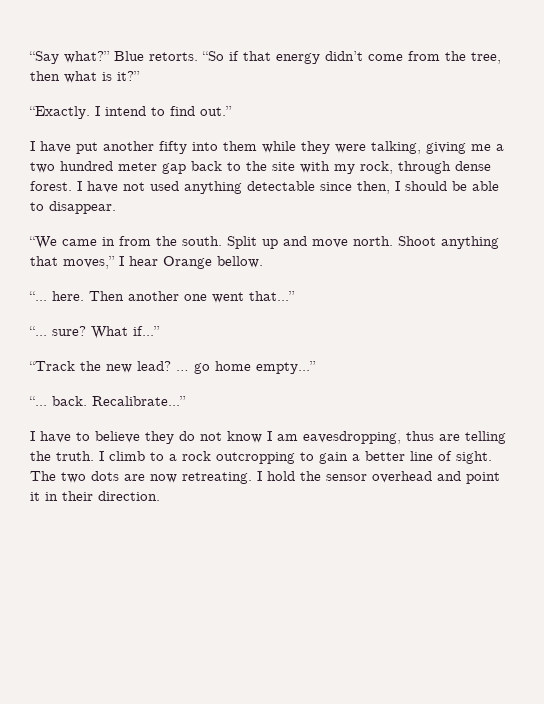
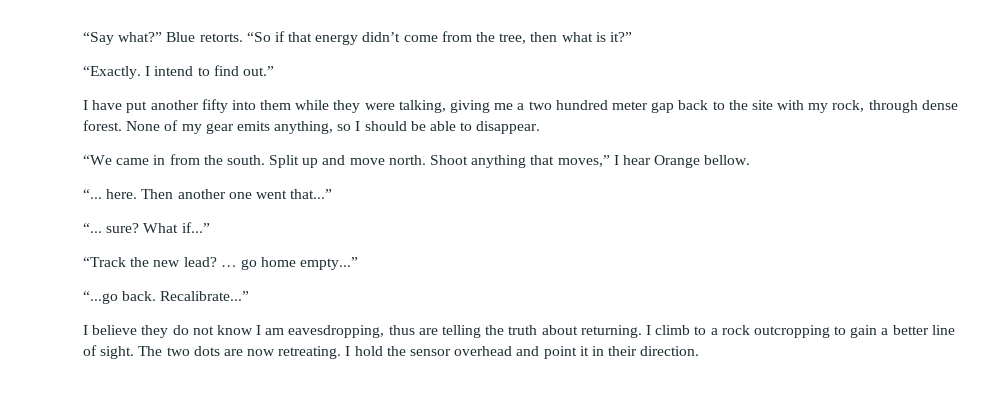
[77,181,390,194] I have not used anything detectable since then, -> [126,120,352,134] None of my gear emits anything, so
[29,396,47,406] “... -> [83,291,118,304] “...go
[40,431,90,443] have to -> (88, 330) none
[56,451,94,461] truth. -> [508,325,642,338] truth about returning.

